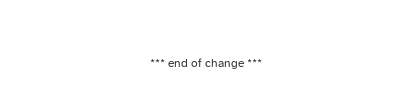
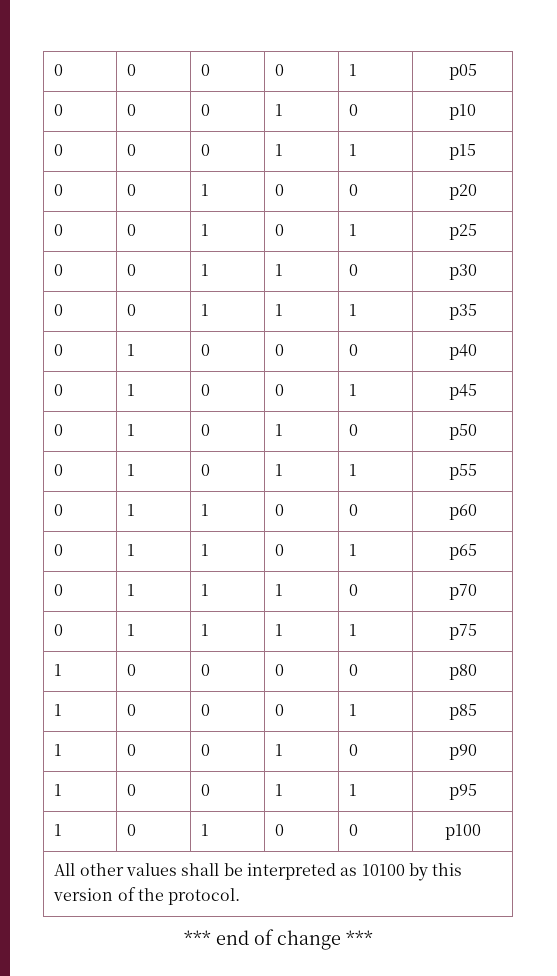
(149, 63) none -> [54,64,64,76] [127,64,137,76] [201,64,211,76] [275,64,285,76] [349,64,358,76] [448,64,477,80] [54,104,64,116] [127,104,137,116] [201,104,211,116] [275,104,284,116] [349,104,359,116] [449,104,476,120] [54,144,64,156] [127,144,137,156] [201,144,211,156] [275,144,284,156] [349,144,358,156] [449,144,476,160] [54,184,64,196] [127,184,137,196] [201,184,210,196] [275,184,285,196] [349,184,359,196] [448,184,477,200] [54,224,64,236] [127,224,137,236] [201,224,210,236] [275,224,285,236] [349,224,358,236] [448,224,477,240] [54,264,64,276] [127,264,137,276] [201,264,210,276] [275,264,284,276] [349,264,359,276] [448,264,477,280] [54,304,64,316] [127,304,137,316] [201,304,210,316] [275,304,284,316] [349,304,358,316] [448,304,477,320] [54,344,64,356] [127,344,136,356] [201,344,211,356] [275,344,285,356] [349,344,359,356] [448,344,477,360] [54,384,64,396] [127,384,136,396] [201,384,211,396] [275,384,285,396] [349,384,358,396] [448,384,477,400] [54,424,64,436] [127,424,136,436] [201,424,211,436] [275,424,284,436] [349,424,359,436] [448,424,477,440] [54,464,64,476] [127,464,136,476] [201,464,211,476] [275,464,284,476] [349,464,358,476] [448,464,477,480] [54,504,64,516] [127,504,136,516] [201,504,210,516] [275,504,285,516] [349,504,359,516] [448,504,477,520] [54,544,64,556] [127,544,136,556] [201,544,210,556] [275,544,285,556] [349,544,358,556] [448,544,477,560] [54,584,64,596] [127,584,136,596] [201,584,210,596] [275,584,284,596] [349,584,359,596] [448,584,477,600] [54,624,64,636] [127,624,136,636] [201,624,210,636] [275,624,284,636] [349,624,358,636] [448,624,477,640] [54,664,63,676] [127,664,137,676] [201,664,211,676] [275,664,285,676] [349,664,359,676] [448,664,477,680] [54,704,63,716] [127,704,137,716] [201,704,211,716] [275,704,285,716] [349,704,358,716] [448,704,477,720] [54,744,63,756] [127,744,137,756] [201,744,211,756] [275,744,284,756] [349,744,359,756] [448,744,477,760] [54,784,63,796] [127,784,137,796] [201,784,211,796] [275,784,284,796] [349,784,358,796] [448,784,477,800] [54,824,63,836] [127,824,137,836] [201,824,210,836] [275,824,285,836] [349,824,359,836] [444,824,481,840] [54,863,463,881] [53,887,241,905] 0 | 0 | 0 | 0 | 1 | p05 // 0 | 0 | 0 | 1 | 0 | p10 // 0 | 0 | 0 | 1 | 1 | p15 // 0 | 0 | 1 | 0 | 0 | p20 // 0 | 0 | 1 | 0 | 1 | p25 // 0 | 0 | 1 | 1 | 0 | p30 // 0 | 0 | 1 | 1 | 1 | p35 // 0 | 1 | 0 | 0 | 0 | p40 // 0 | 1 | 0 | 0 | 1 | p45 // 0 | 1 | 0 | 1 | 0 | p50 // 0 | 1 | 0 | 1 | 1 | p55 // 0 | 1 | 1 | 0 | 0 | p60 // 0 | 1 | 1 | 0 | 1 | p65 // 0 | 1 | 1 | 1 | 0 | p70 // 0 | 1 | 1 | 1 | 1 | p75 // 1 | 0 | 0 | 0 | 0 | p80 // 1 | 0 | 0 | 0 | 1 | p85 // 1 | 0 | 0 | 1 | 0 | p90 // 1 | 0 | 0 | 1 | 1 | p95 // 1 | 0 | 1 | 0 | 0 | p100 // All other values shall be interpreted as 10100 by this version of the protocol. //

